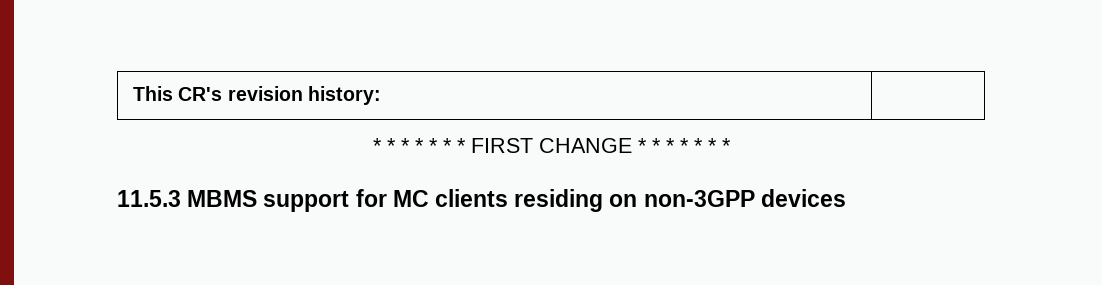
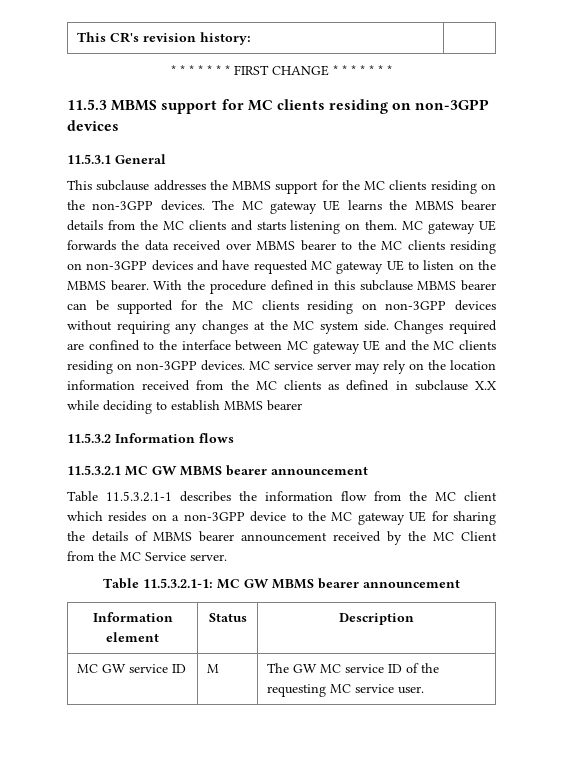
(846, 198) none -> [67,154,166,164] [67,180,496,194] [67,200,496,214] [67,220,497,234] [67,240,496,254] [67,260,496,274] [67,280,496,294] [67,300,497,314] [67,320,497,334] [67,340,497,354] [67,360,496,374] [67,380,497,391] [67,400,302,414] [67,433,234,443] [67,465,368,476] [67,491,497,502] [67,511,497,525] [67,531,497,545] [67,551,227,561] [103,578,460,589] [92,612,173,622] [106,632,159,642] [208,613,247,622] [339,613,414,625] [77,664,187,673] [207,664,220,673] [267,663,440,673] [267,684,425,697] // 11.5.3.1 General // This subclause addresses the MBMS support for the MC clients residing on the non-3GPP devices. The MC gateway UE learns the MBMS bearer details from the MC clients and starts listening on them. MC gateway UE forwards the data received over MBMS bearer to the MC clients residing on non-3GPP devices and have requested MC gateway UE to listen on the MBMS bearer. With the procedure defined in this subclause MBMS bearer can be supported for the MC clients residing on non-3GPP devices without requiring any changes at the MC system side. Changes required are confined to the interface between MC gateway UE and the MC clients residing on non-3GPP devices. MC service server may rely on the location information received from the MC clients as defined in subclause X.X while deciding to establish MBMS bearer // 11.5.3.2 Information flows // 11.5.3.2.1 MC GW MBMS bearer announcement // Table 11.5.3.2.1-1 describes the information flow from the MC client which resides on a non-3GPP device to the MC gateway UE for sharing the details of MBMS bearer announcement received by the MC Client from the MC Service server. // Table 11.5.3.2.1-1: MC GW MBMS bearer announcement // Information element | Status | Description // MC GW service ID | M | The GW MC service ID of the requesting MC service user.

